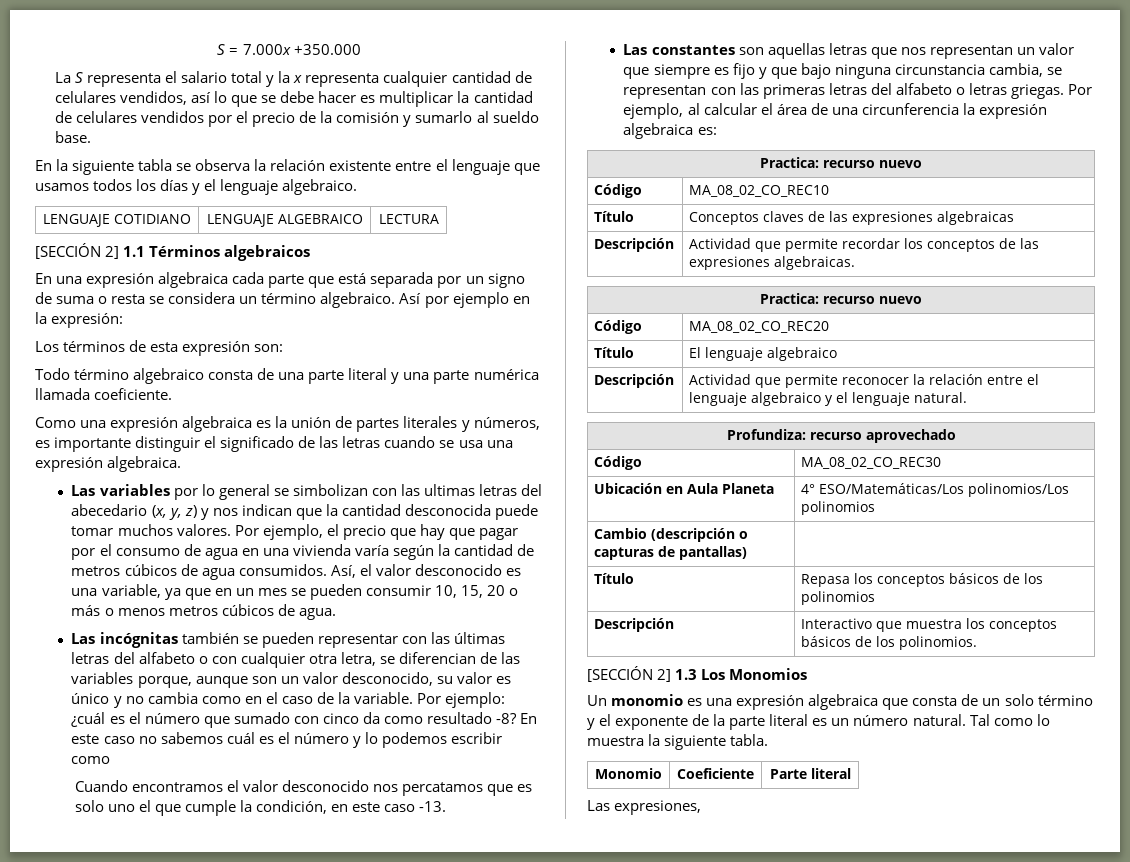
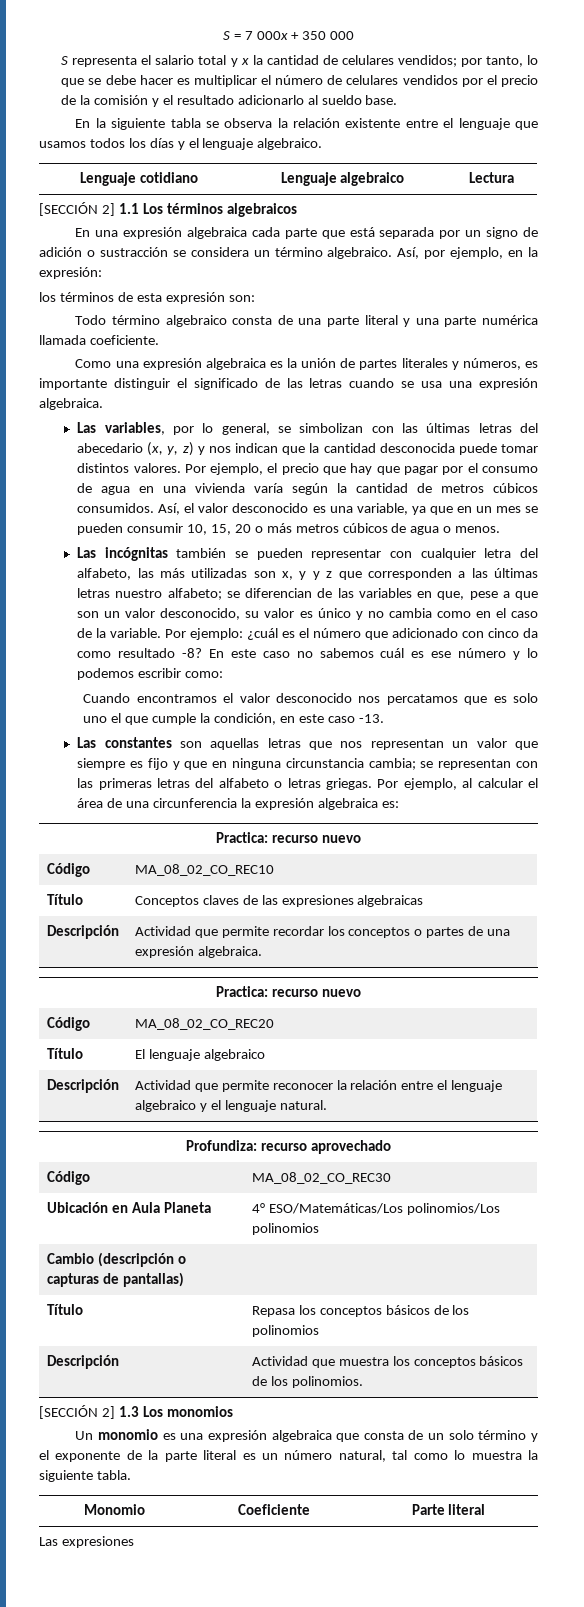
[242,44,361,55] [54,72,71,83] 7.000x +350.000 // La -> [244,31,355,40] 7 000x + 350 000 //
[278,71,532,87] [54,91,212,105] la x representa cualquier cantidad de celulares vendidos, así -> [240,55,523,67] x la cantidad de celulares vendidos; por tanto,
[457,91,533,103] la cantidad -> [261,75,324,85] el número
[415,111,473,123] sumarlo -> [162,95,304,105] el resultado adicionarlo
[42,214,192,227] [206,214,363,227] [378,214,439,224] LENGUAJE COTIDIANO | LENGUAJE ALGEBRAICO | LECTURA -> [80,172,198,186] [280,172,405,186] [469,172,514,183] Lenguaje cotidiano | Lenguaje algebraico | Lectura
[149,245,221,257] Términos -> [142,203,223,214] Los términos
[56,294,146,304] suma o resta -> [39,247,168,257] adición o sustracción
[399,292,509,308] Así por ejemplo -> [397,247,504,259] Así, por ejemplo,
[35,341,59,352] Los -> [39,292,56,302] los
[99,484,170,496] variables -> [104,422,165,435] variables,
[218,484,270,500] general -> [221,423,270,435] general,
[423,484,475,496] ultimas -> [426,423,471,433] últimas
[117,524,173,536] muchos -> [77,463,130,473] distintos
[180,564,235,580] de agua -> (538, 488) none
[104,604,336,620] o menos metros cúbicos de agua. -> [295,523,501,535] metros cúbicos de agua o menos.
[430,632,505,644] [71,652,376,668] las últimas letras del alfabeto o con cualquier otra letra, -> [420,548,538,560] [77,568,538,580] [77,588,222,600] cualquier letra del alfabeto, las más utilizadas son x, y y z que corresponden a las últimas letras nuestro alfabeto;
[137,676,248,688] porque, aunque -> [417,591,538,600] en que, pese a que
[233,712,290,724] sumado -> [392,628,459,638] adicionado
[277,732,290,744] el -> [431,651,452,658] ese
[71,756,111,764] como -> [185,671,224,678] como:
[800,63,831,79] bajo -> [212,761,228,768] en
[988,63,1043,77] cambia, -> [368,758,416,770] cambia;
[999,238,1040,249] [689,256,856,270] de las expresiones algebraicas. -> [414,926,511,938] [134,946,262,958] o partes de una expresión algebraica.
[801,618,873,629] Interactivo -> [251,1356,308,1366] Actividad
[729,668,808,680] Monomios -> [166,1406,233,1417] monomios
[912,714,990,726] natural. Tal -> [338,1450,408,1462] natural, tal
[614,800,702,815] expresiones, -> [61,1536,134,1548] expresiones

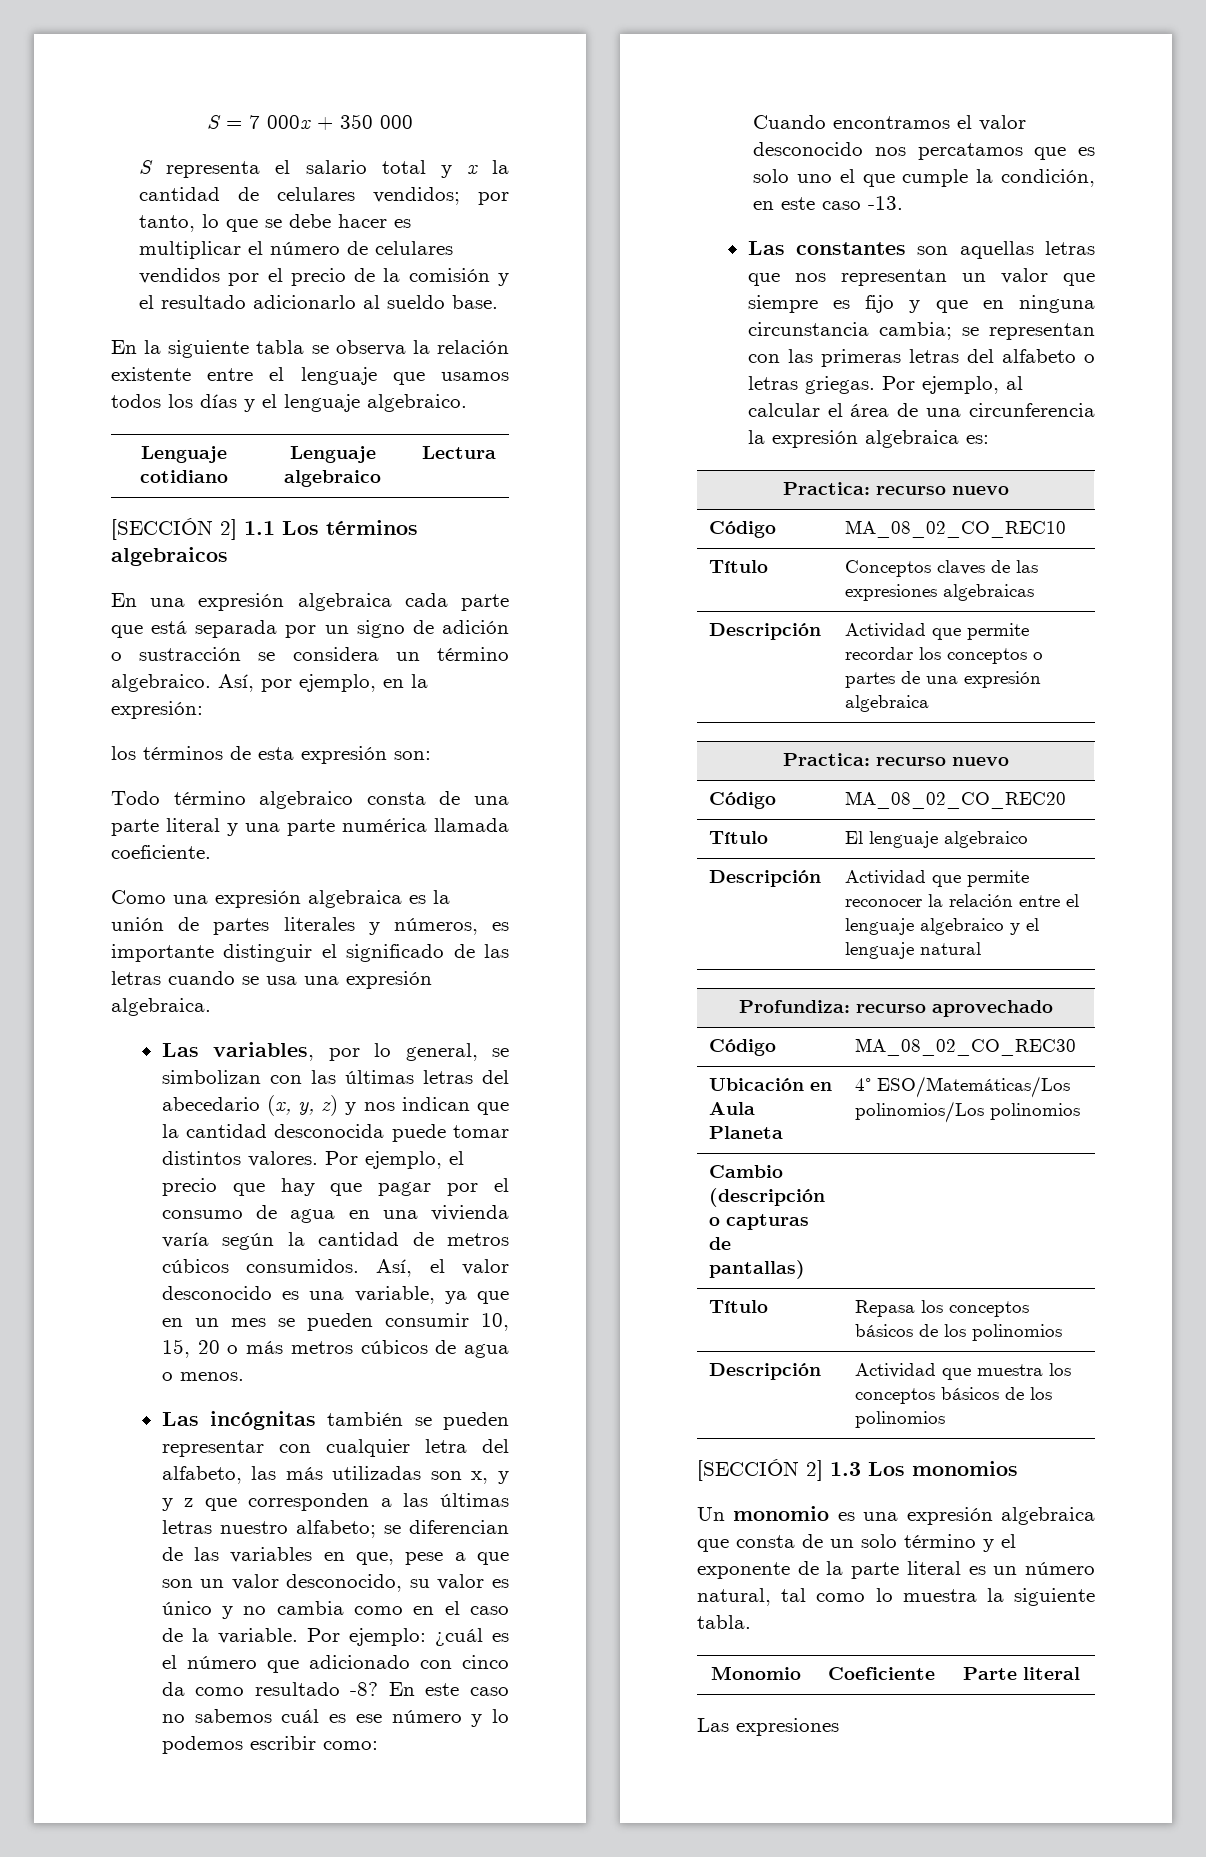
[197,946,262,958] algebraica. -> [844,695,929,712] algebraica
[279,1100,327,1110] natural. -> [919,942,981,955] natural
[291,1376,363,1388] polinomios. -> [854,1411,945,1428] polinomios

